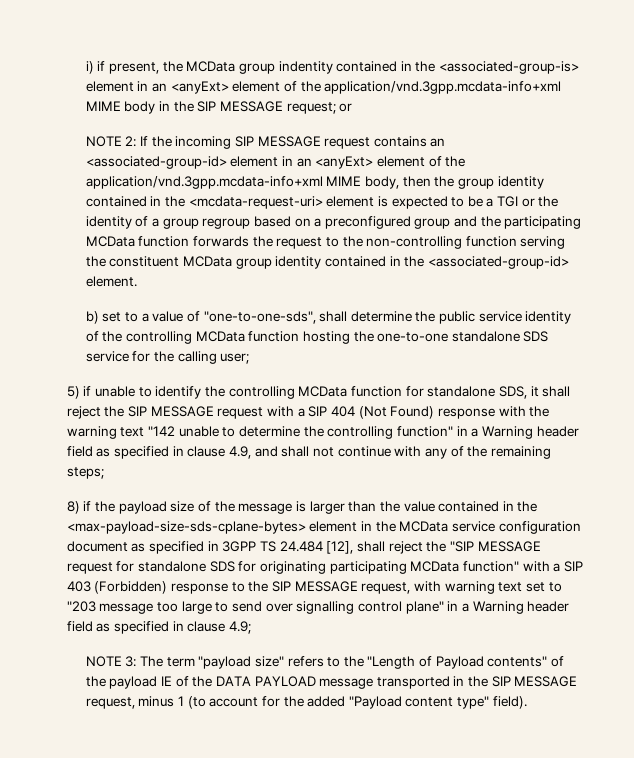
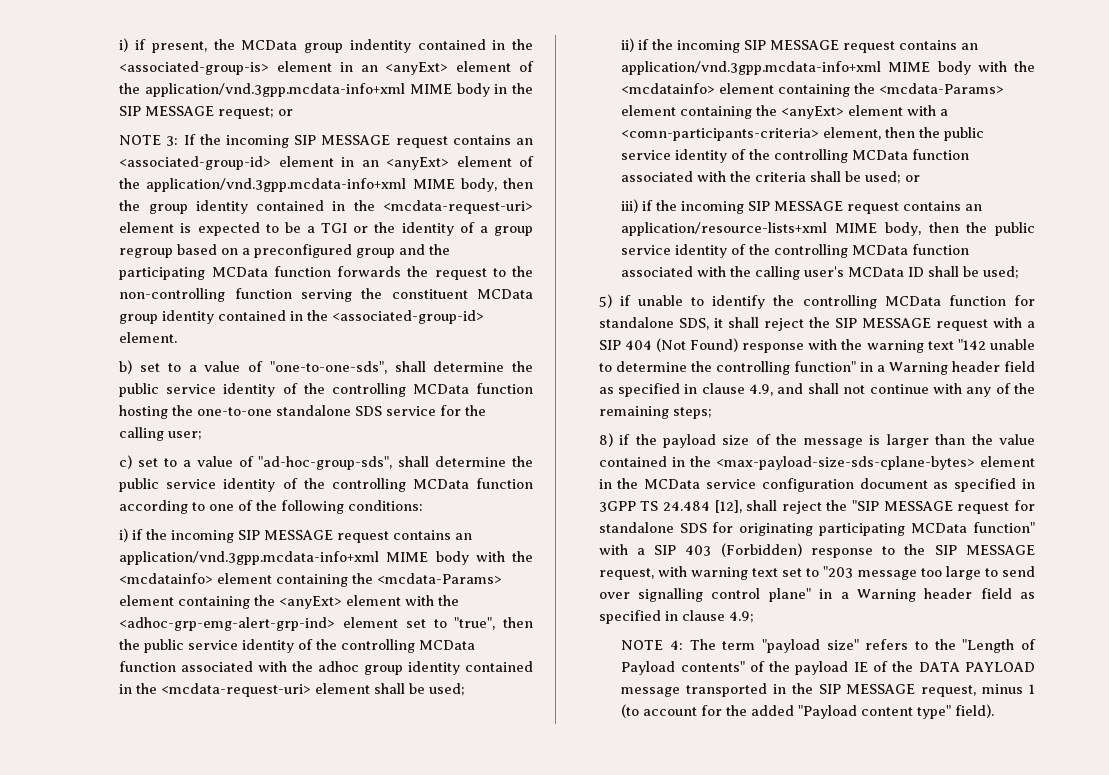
[125,136,137,147] 2: -> [166,136,179,146] 3:
(250, 358) none -> [119,455,533,470] [119,478,533,492] [119,500,424,514] [119,528,473,543] [119,551,534,565] [119,573,503,587] [119,595,460,609] [119,617,533,631] [119,639,476,653] [119,661,533,675] [119,683,466,697] [621,38,979,53] [621,61,1035,75] [621,83,1005,97] [621,105,949,119] [621,127,985,141] [621,149,970,163] [621,171,921,184] [621,199,983,214] [621,222,1035,236] [621,244,970,258] [621,266,1020,280] // c) set to a value of "ad-hoc-group-sds", shall determine the public service identity of the controlling MCData function according to one of the following conditions: // i) if the incoming SIP MESSAGE request contains an application/vnd.3gpp.mcdata-info+xml MIME body with the <mcdatainfo> element containing the <mcdata-Params> element containing the <anyExt> element with the <adhoc-grp-emg-alert-grp-ind> element set to "true", then the public service identity of the controlling MCData function associated with the adhoc group identity contained in the <mcdata-request-uri> element shall be used; // ii) if the incoming SIP MESSAGE request contains an application/vnd.3gpp.mcdata-info+xml MIME body with the <mcdatainfo> element containing the <mcdata-Params> element containing the <anyExt> element with a <comn-participants-criteria> element, then the public service identity of the controlling MCData function associated with the criteria shall be used; or // iii) if the incoming SIP MESSAGE request contains an application/resource-lists+xml MIME body, then the public service identity of the controlling MCData function associated with the calling user's MCData ID shall be used;
[125,656,137,667] 3: -> [669,640,683,650] 4:

